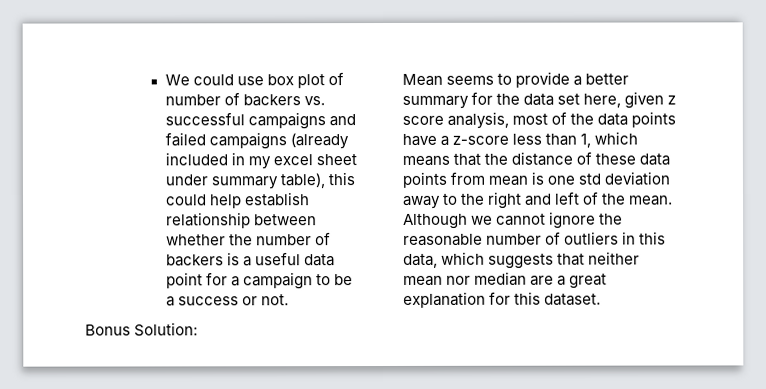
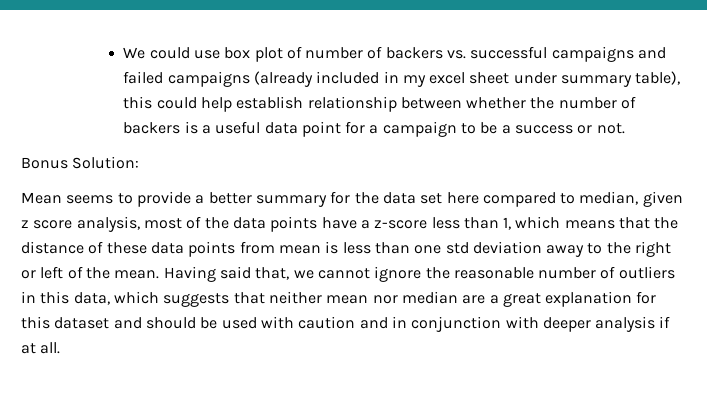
[583,93,622,108] here, -> [446,191,639,207] here compared to median,
(545, 178) none -> [342,242,410,254] less than
[524,193,553,206] and -> [21,270,36,279] or
[403,213,468,229] Although -> [163,266,290,282] Having said that,
[544,293,602,306] dataset. -> [54,316,671,332] [21,342,61,354] dataset and should be used with caution and in conjunction with deeper analysis if at all.

